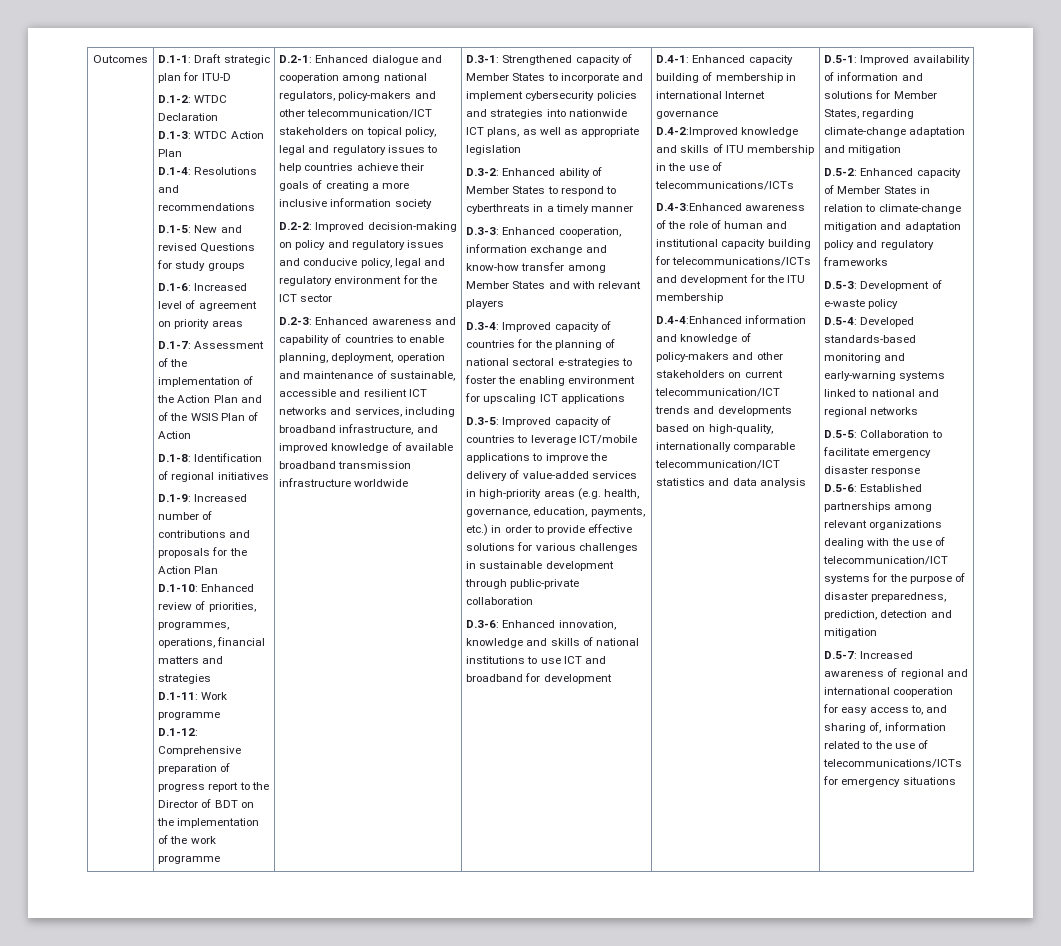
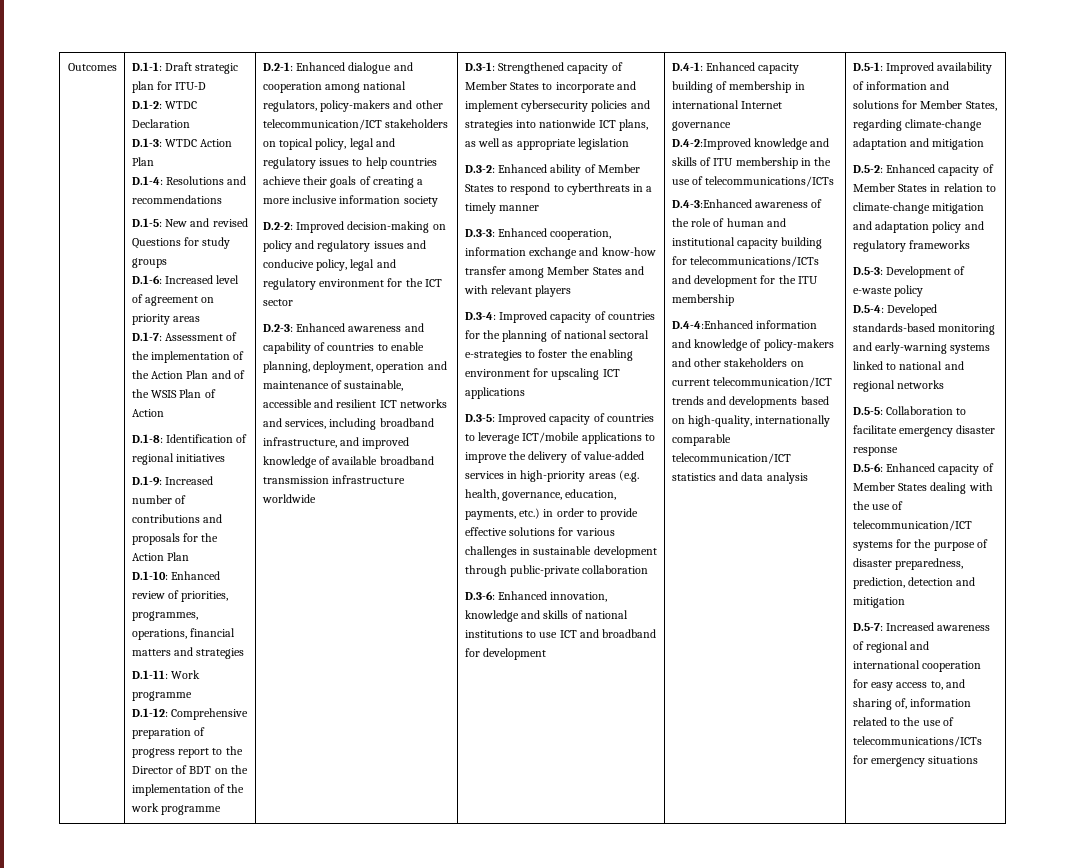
[860,484,923,492] [824,502,933,512] [824,520,943,530] Established partnerships among relevant organizations -> [886,463,994,475] [852,482,928,491] Enhanced capacity of Member States

